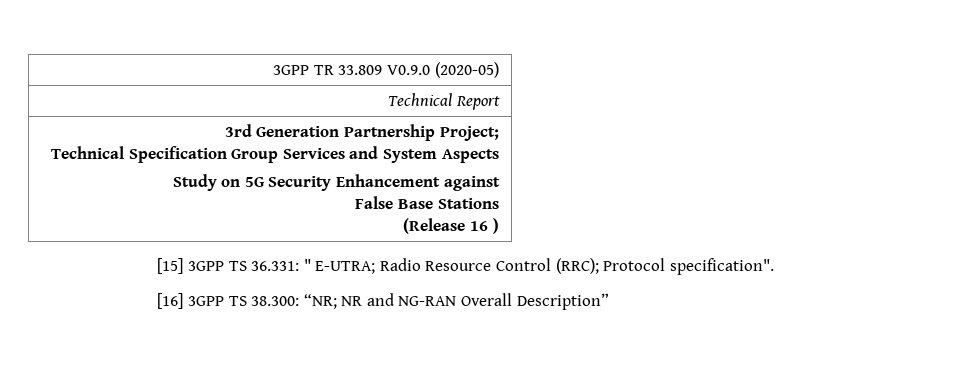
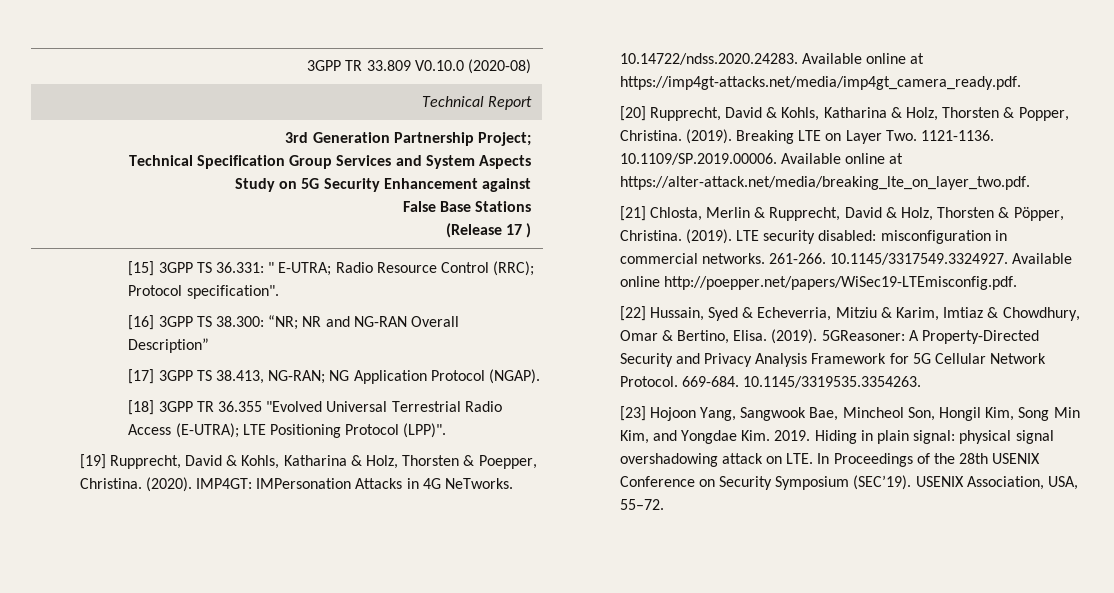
[387,62,499,78] V0.9.0 (2020-05) -> [414,59,531,74] V0.10.0 (2020-08)
[470,221,489,231] 16 -> [505,224,522,235] 17
(609, 301) none -> [128,369,540,384] [128,400,502,415] [128,423,447,438] [79,454,537,469] [79,477,514,492] [619,53,925,65] [619,76,1021,90] [619,106,1069,121] [619,129,995,144] [619,153,904,165] [619,176,1030,190] [619,206,1064,221] [619,229,1007,244] [619,253,1073,265] [619,276,1017,290] [619,306,1080,321] [619,329,1040,344] [619,353,1047,367] [619,376,922,388] [619,406,1080,421] [619,430,1054,444] [619,453,1041,467] [619,475,1079,490] [619,499,664,510] // [17] 3GPP TS 38.413, NG-RAN; NG Application Protocol (NGAP). // [18] 3GPP TR 36.355 "Evolved Universal Terrestrial Radio Access (E-UTRA); LTE Positioning Protocol (LPP)". // [19] Rupprecht, David & Kohls, Katharina & Holz, Thorsten & Poepper, Christina. (2020). IMP4GT: IMPersonation Attacks in 4G NeTworks. 10.14722/ndss.2020.24283. Available online at https://imp4gt-attacks.net/media/imp4gt_camera_ready.pdf. // [20] Rupprecht, David & Kohls, Katharina & Holz, Thorsten & Popper, Christina. (2019). Breaking LTE on Layer Two. 1121-1136. 10.1109/SP.2019.00006. Available online at https://alter-attack.net/media/breaking_lte_on_layer_two.pdf. // [21] Chlosta, Merlin & Rupprecht, David & Holz, Thorsten & Pöpper, Christina. (2019). LTE security disabled: misconfiguration in commercial networks. 261-266. 10.1145/3317549.3324927. Available online http://poepper.net/papers/WiSec19-LTEmisconfig.pdf. // [22] Hussain, Syed & Echeverria, Mitziu & Karim, Imtiaz & Chowdhury, Omar & Bertino, Elisa. (2019). 5GReasoner: A Property-Directed Security and Privacy Analysis Framework for 5G Cellular Network Protocol. 669-684. 10.1145/3319535.3354263. // [23] Hojoon Yang, Sangwook Bae, Mincheol Son, Hongil Kim, Song Min Kim, and Yongdae Kim. 2019. Hiding in plain signal: physical signal overshadowing attack on LTE. In Proceedings of the 28th USENIX Conference on Security Symposium (SEC’19). USENIX Association, USA, 55–72.

